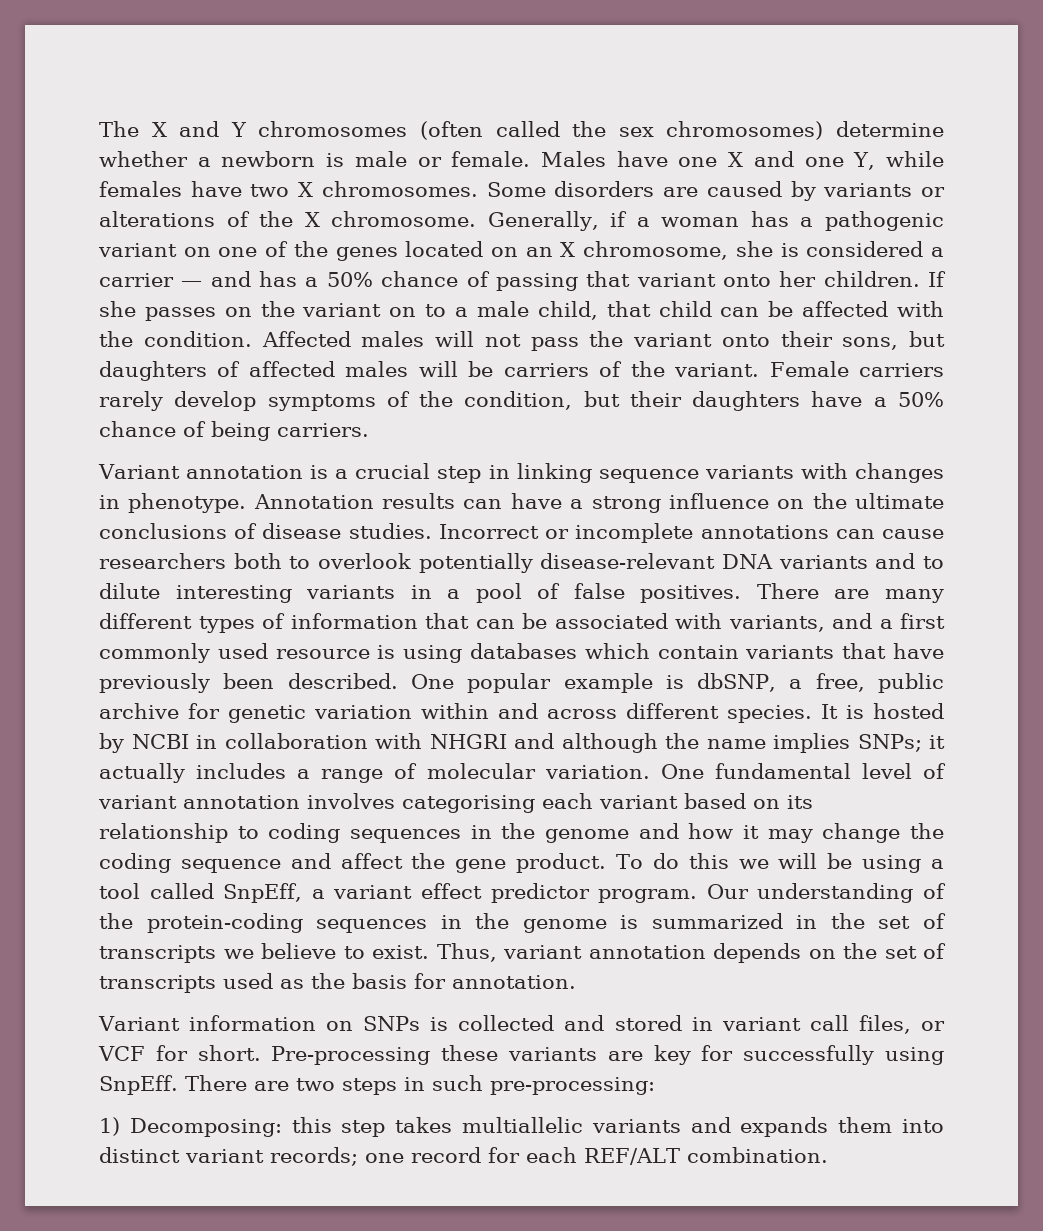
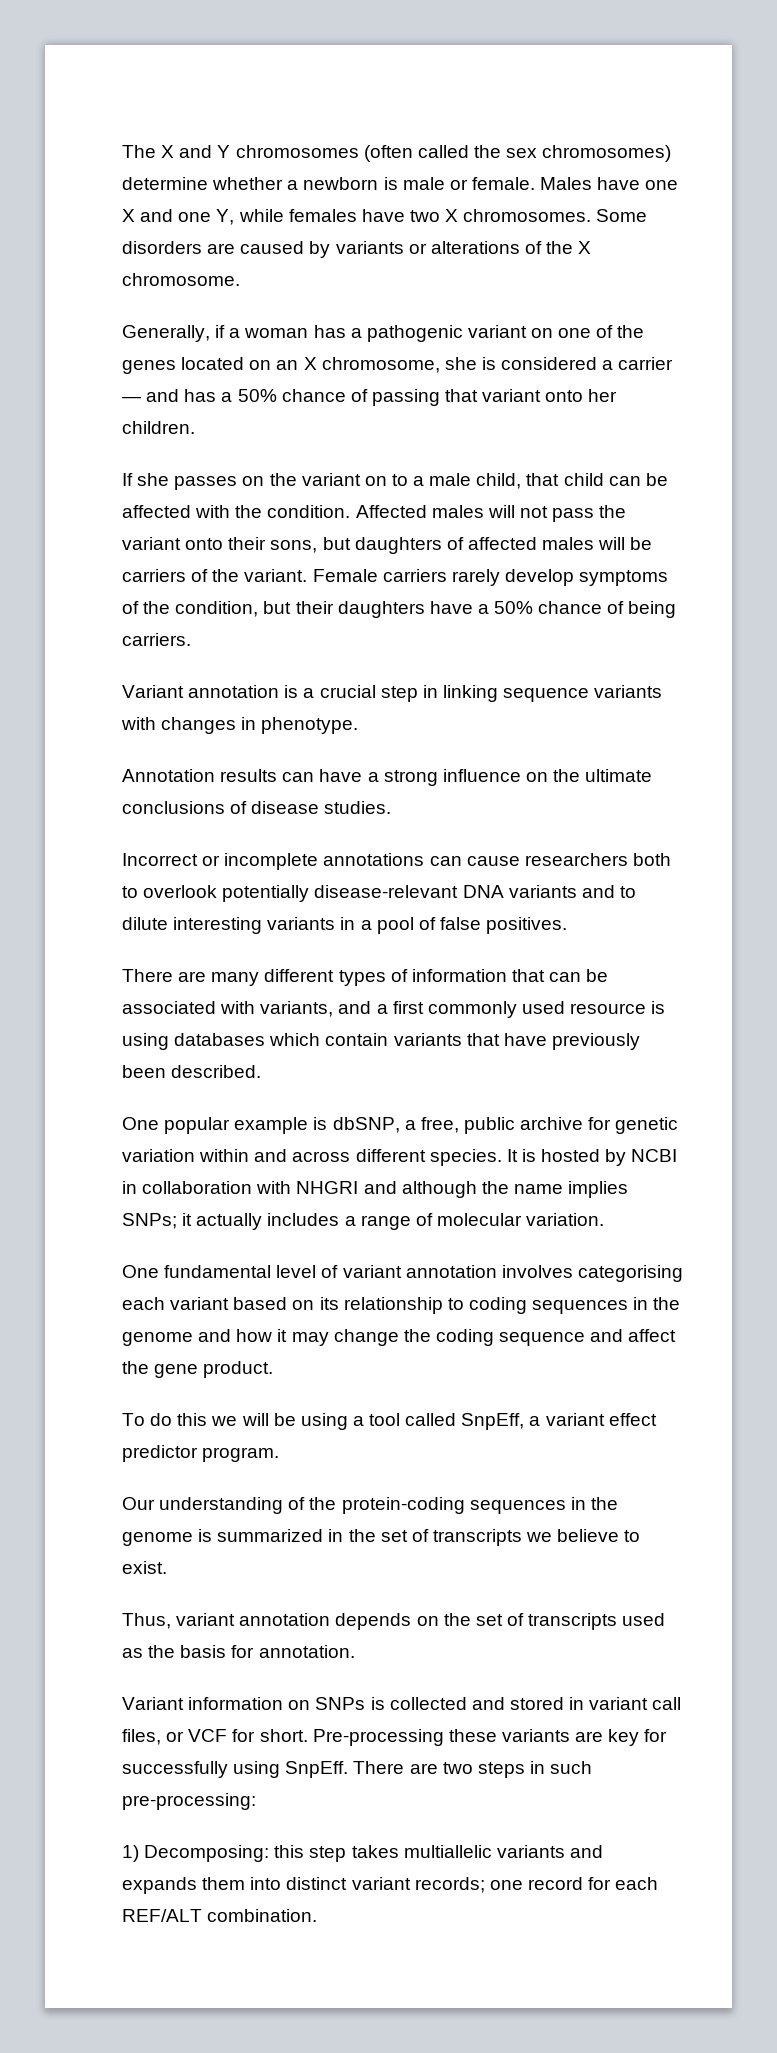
(477, 219) none -> (240, 279) //
(920, 279) none -> (195, 427) //
(247, 503) none -> (359, 725) //
(432, 531) none -> (392, 807) //
(742, 594) none -> (568, 925) //
(398, 681) none -> (262, 1071) //
(650, 772) none -> (605, 1219) //
(607, 863) none -> (274, 1369) //
(698, 896) none -> (280, 1454) //
(429, 952) none -> (167, 1567) //

